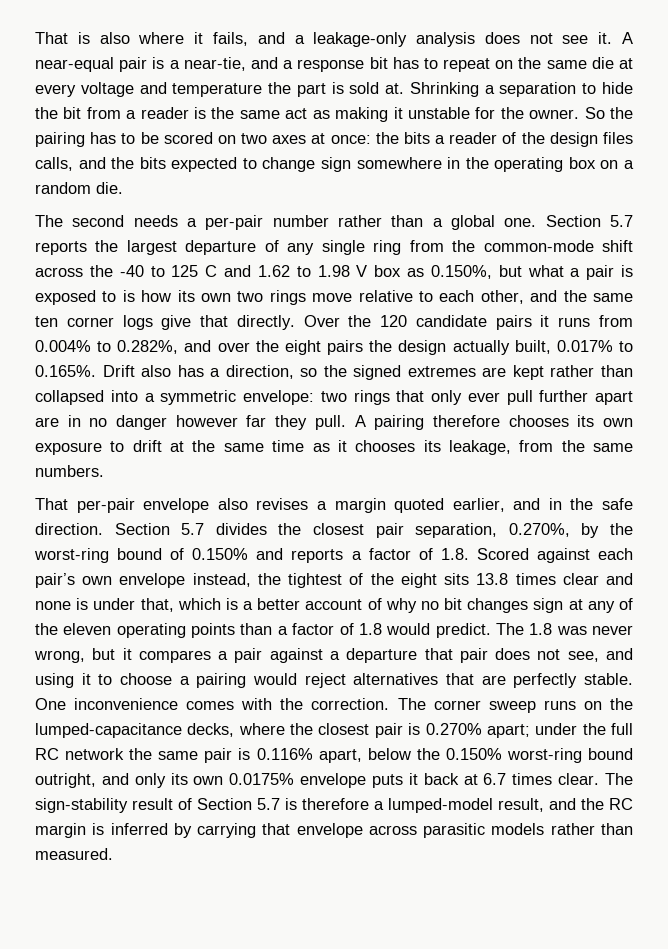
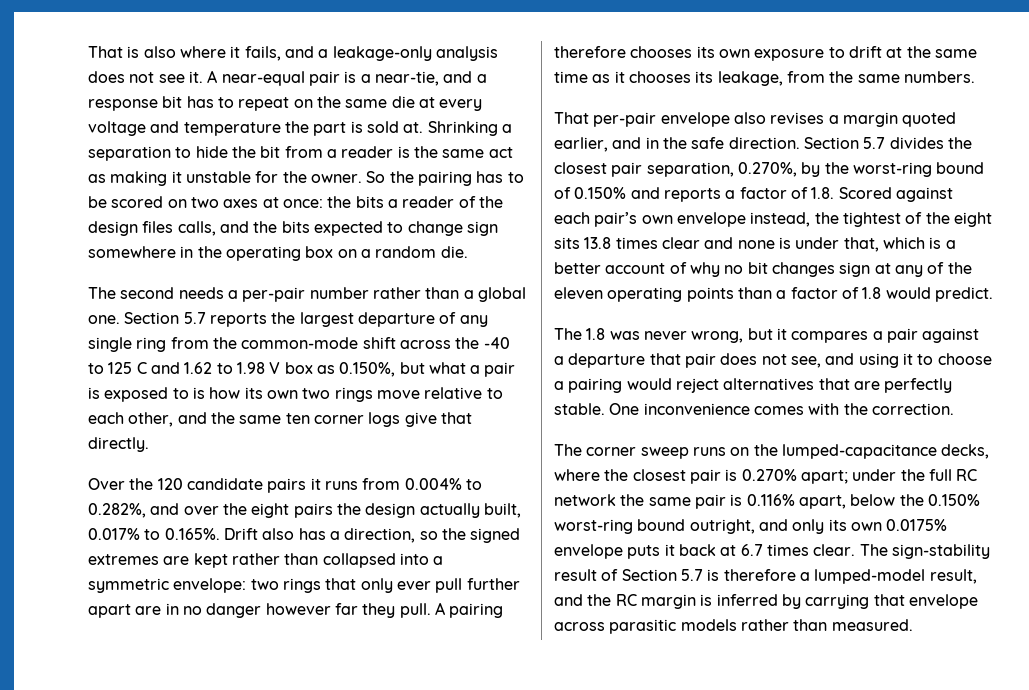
(295, 322) none -> (149, 444) //
(491, 630) none -> (993, 294) //
(390, 704) none -> (954, 409) //

